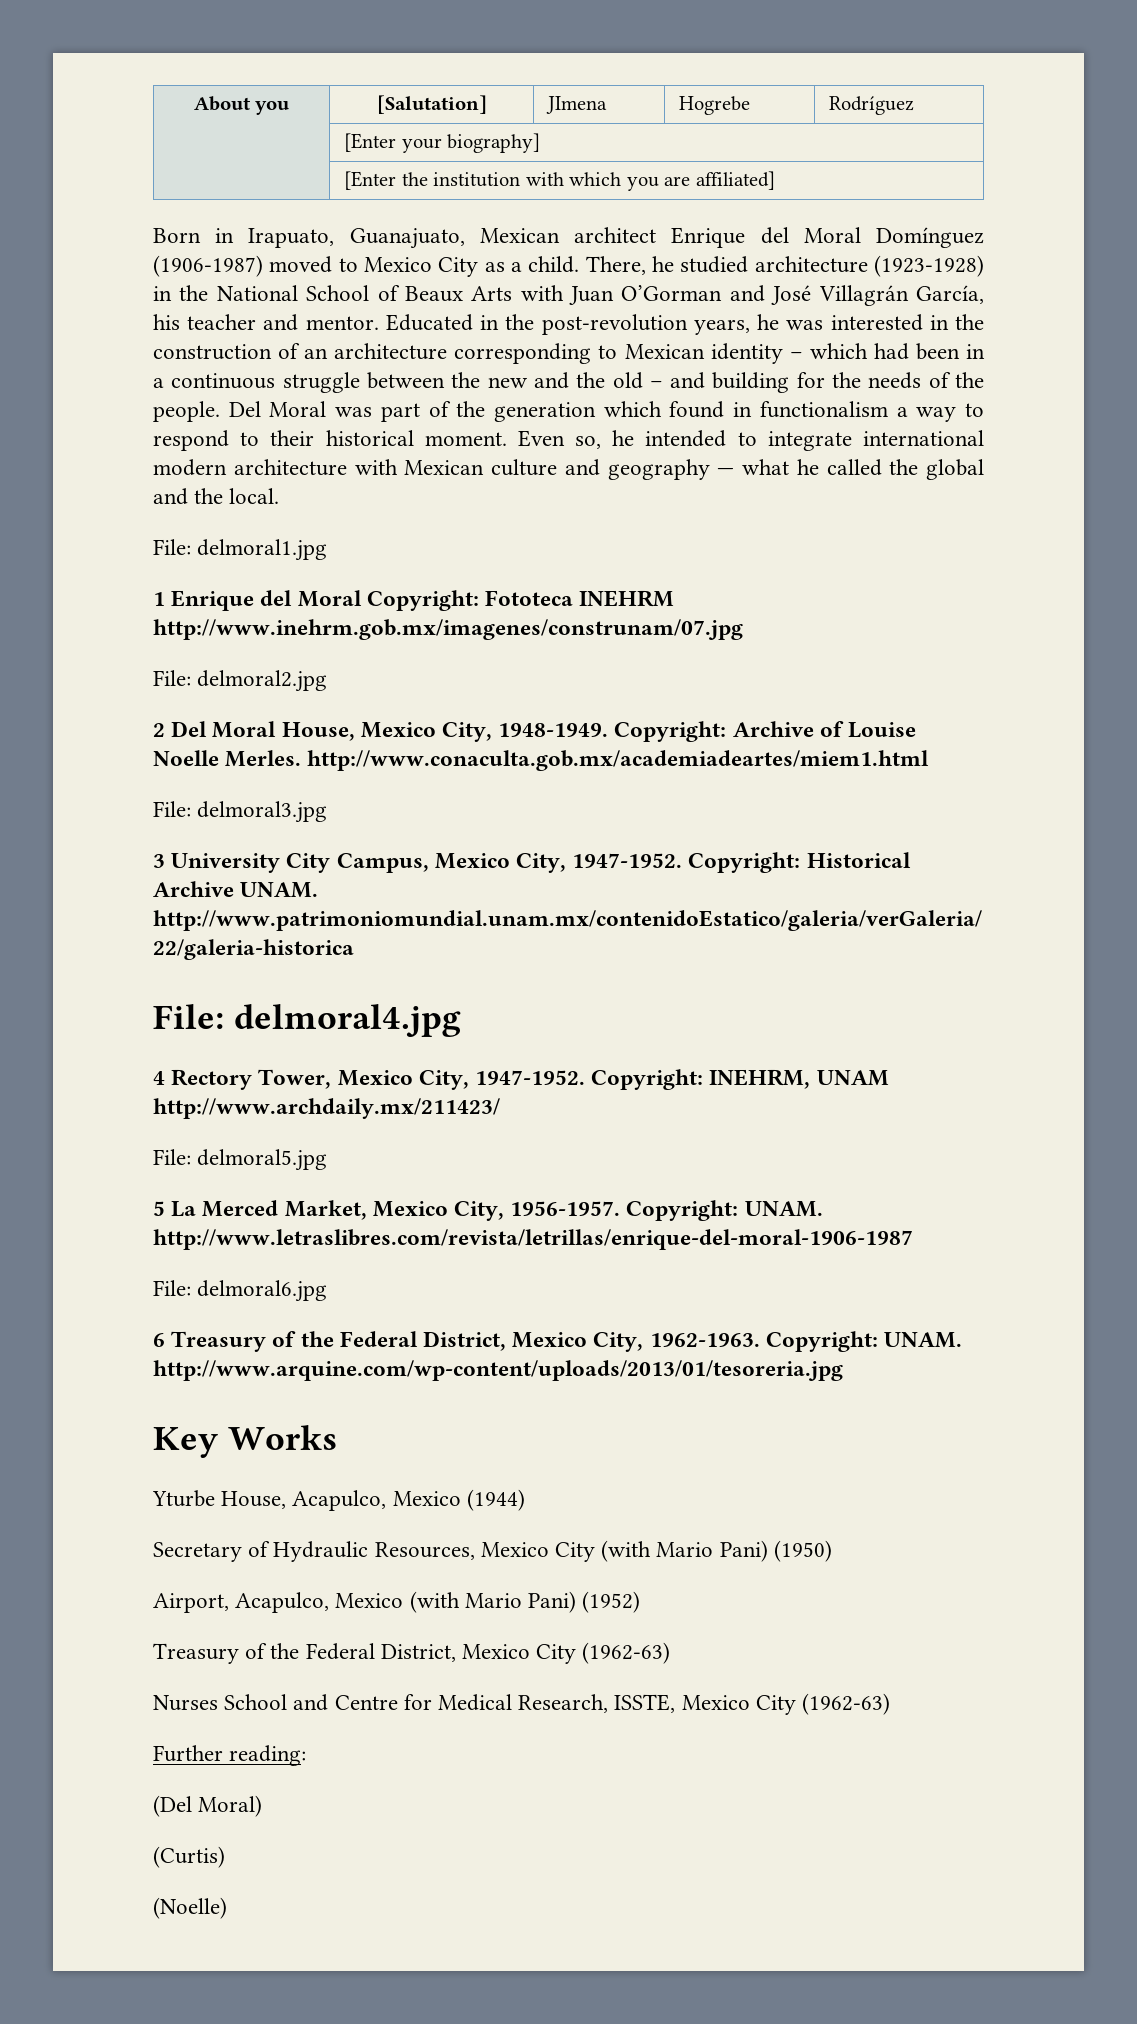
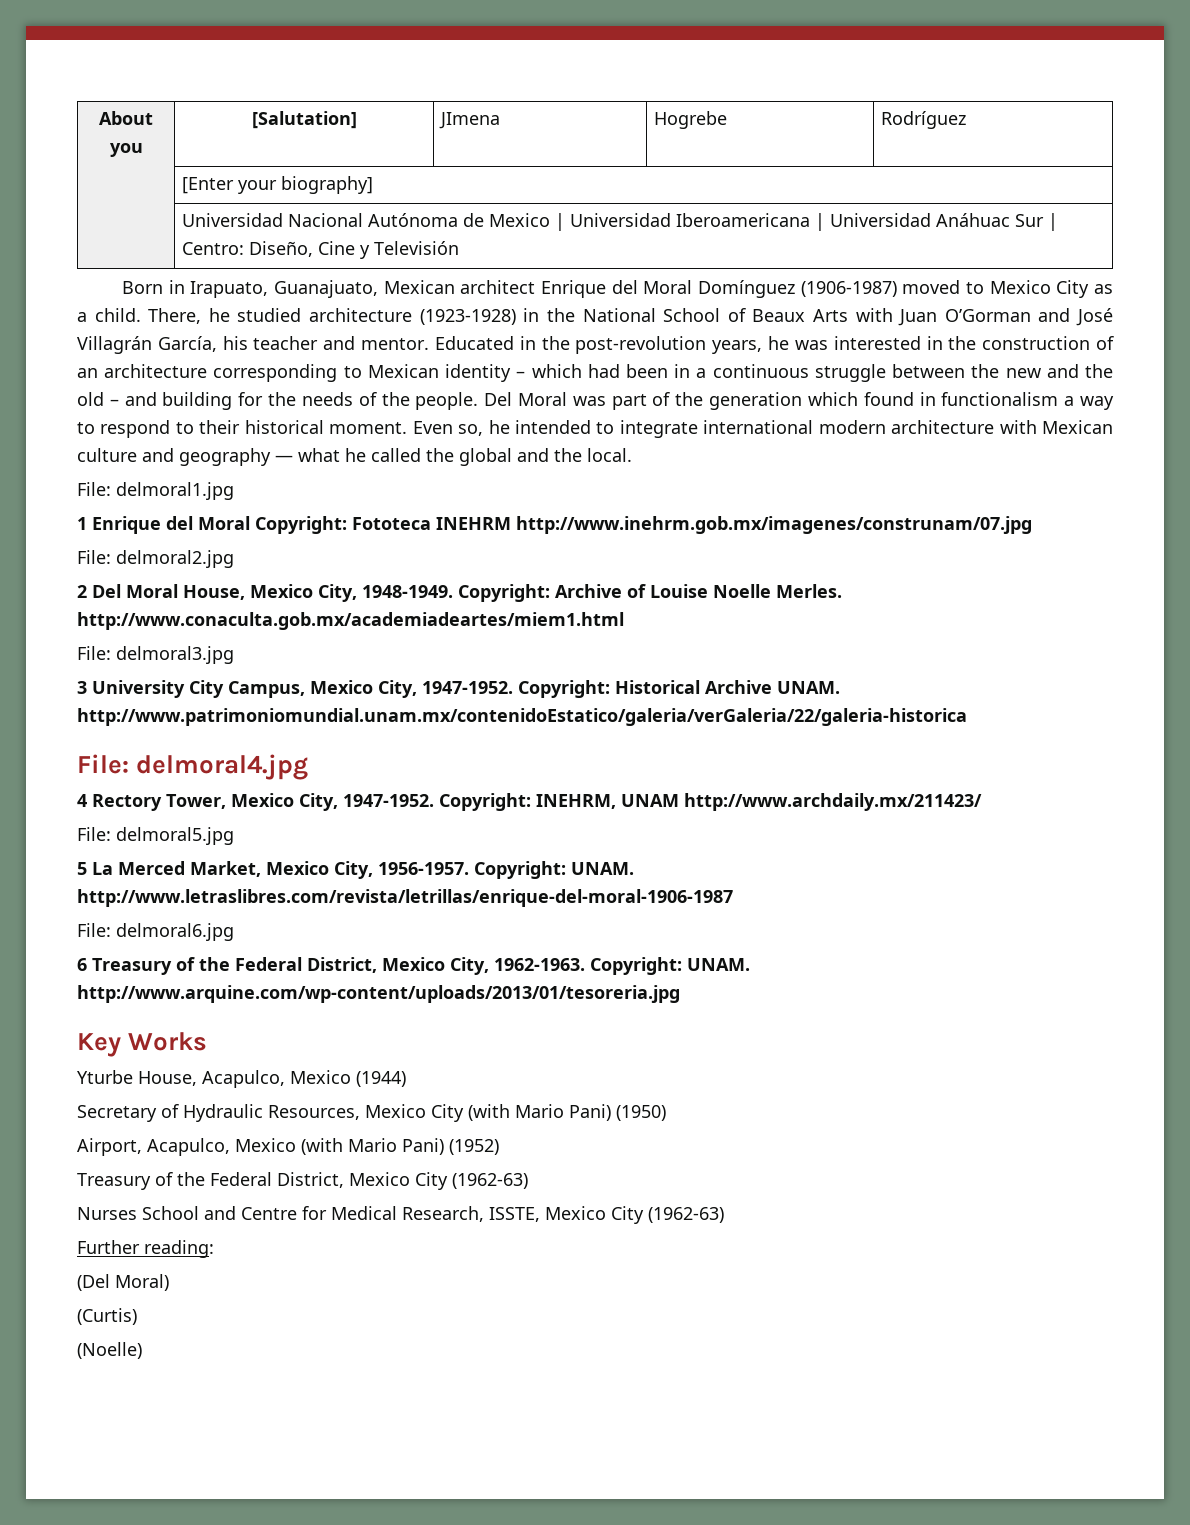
[343,171,775,191] [Enter the institution with which you are affiliated] -> [182,213,1059,231] [182,241,460,259] Universidad Nacional Autónoma de Mexico | Universidad Iberoamericana | Universidad Anáhuac Sur | Centro: Diseño, Cine y Televisión

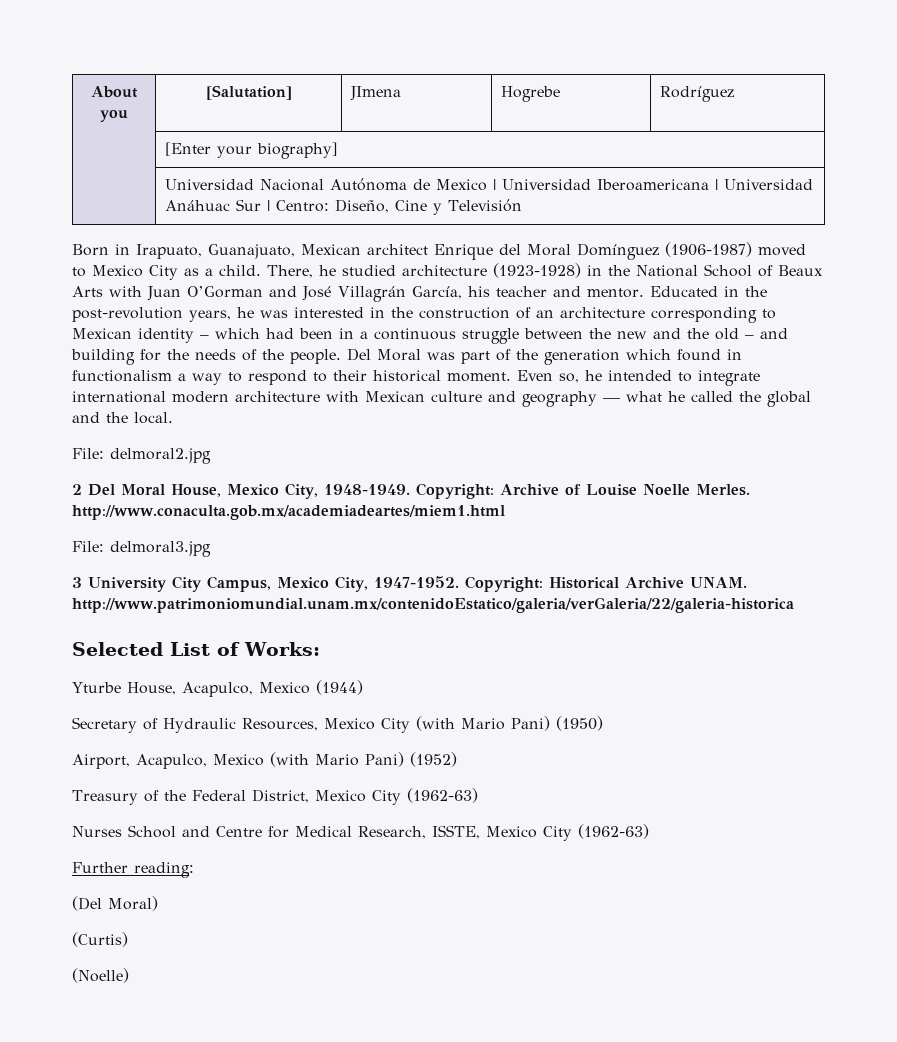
[77,482,234,500] [77,516,1032,534] // File: delmoral1.jpg // 1 Enrique del Moral Copyright: Fototeca INEHRM http://www.inehrm.gob.mx/imagenes/construnam/07.jpg -> (173, 418) none
[77,754,309,780] [77,793,982,811] [77,827,234,845] [77,861,634,879] [77,889,733,907] [77,923,234,941] [77,957,750,975] [77,985,680,1003] [77,1032,208,1057] File: delmoral4.jpg // 4 Rectory Tower, Mexico City, 1947-1952. Copyright: INEHRM, UNAM http://www.archdaily.mx/211423/ // File: delmoral5.jpg // 5 La Merced Market, Mexico City, 1956-1957. Copyright: UNAM. http://www.letraslibres.com/revista/letrillas/enrique-del-moral-1906-1987 // File: delmoral6.jpg // 6 Treasury of the Federal District, Mexico City, 1962-1963. Copyright: UNAM. http://www.arquine.com/wp-content/uploads/2013/01/tesoreria.jpg // Key Works -> [72,642,320,656] Selected List of Works:

